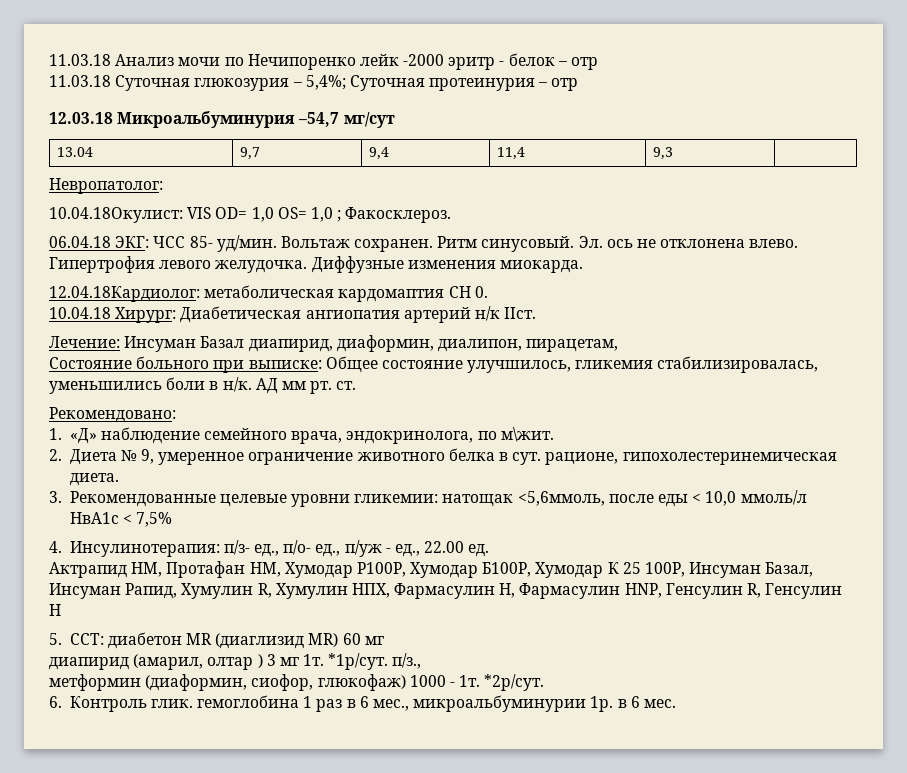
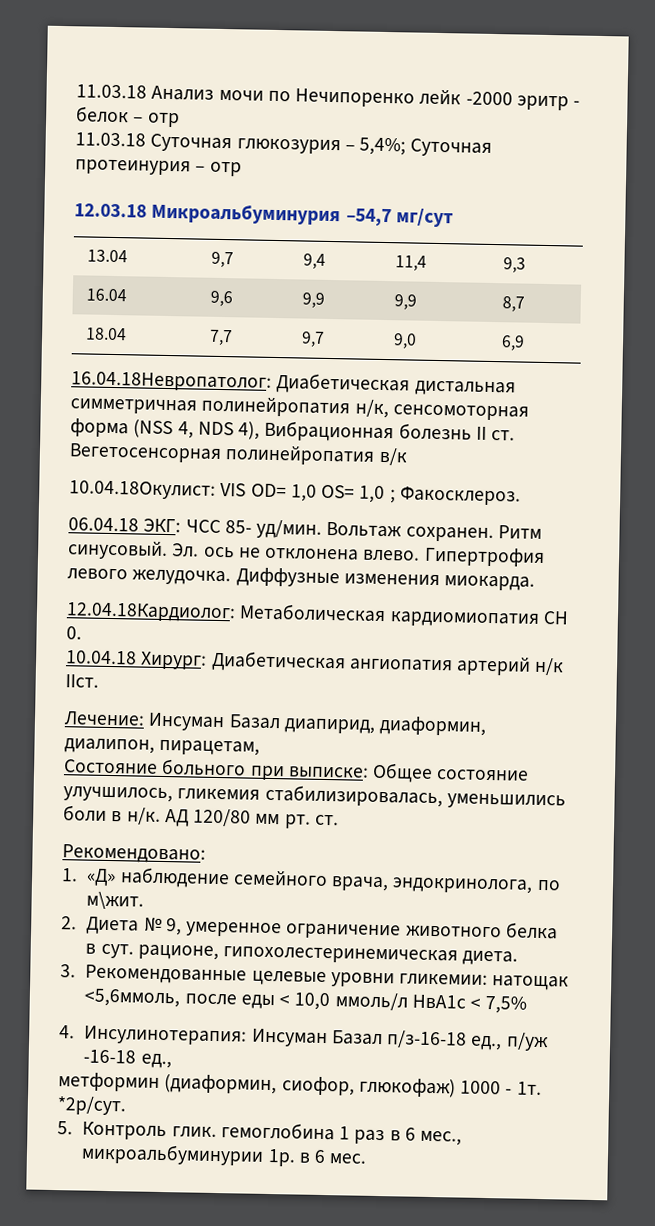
[49,178,163,194] | // Невропатолог: -> [86,288,128,302] [210,290,234,307] [302,292,326,308] [394,294,418,310] [502,296,526,312] [86,327,128,341] [209,329,234,346] [301,331,326,347] [393,333,418,349] [501,335,526,351] [71,371,516,397] [70,395,529,421] [70,418,516,443] [69,443,408,466] // 16.04 | 9,6 | 9,9 | 9,9 | 8,7 // 18.04 | 7,7 | 9,7 | 9,0 | 6,9 // 16.04.18Невропатолог: Диабетическая дистальная симметричная полинейропатия н/к, сенсомоторная форма (NSS 4, NDS 4), Вибрационная болезнь II ст. Вегетосенсорная полинейропатия в/к
[204,285,445,302] метаболическая кардомаптия -> [239,603,540,628] Метаболическая кардиомиопатия
(278, 386) none -> [193,808,252,827] 120/80
[223,540,312,557] п/з- ед., п/о- -> [250,1028,468,1049] Инсуман Базал п/з-16-18
[385,541,490,557] [49,561,814,578] [49,583,843,599] [49,604,61,616] [49,632,384,649] [49,653,422,670] - ед., 22.00 ед. // Актрапид НМ, Протафан НМ, Хумодар Р100Р, Хумодар Б100Р, Хумодар К 25 100Р, Инсуман Базал, Инсуман Рапид, Хумулин R, Хумулин НПХ, Фармасулин Н, Фармасулин НNР, Генсулин R, Генсулин Н // 5. ССТ: диабетон МR (диаглизид МR) 60 мг // диапирид (амарил, олтар ) 3 мг 1т. *1р/сут. п/з., -> [83,1049,172,1069] -16-18 ед.,
[49,696,62,708] 6. -> [57,1121,73,1135] 5.

